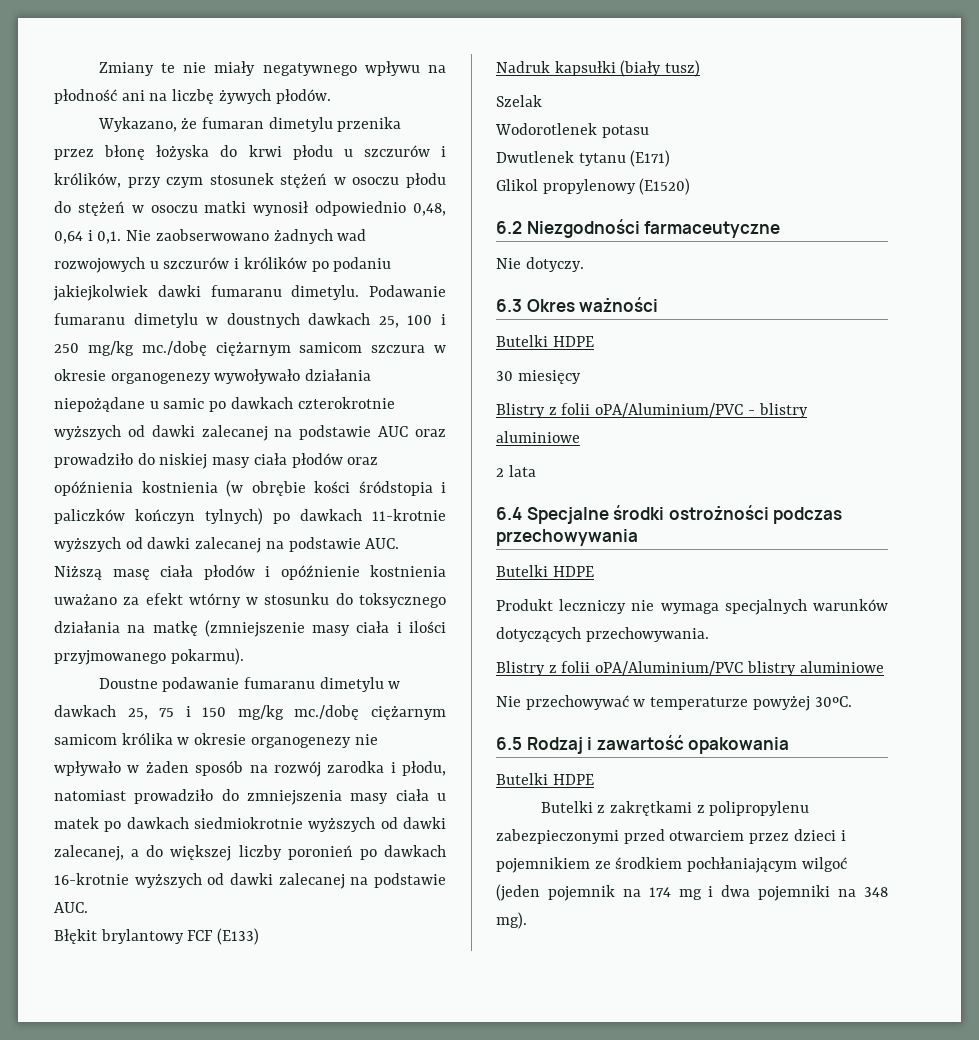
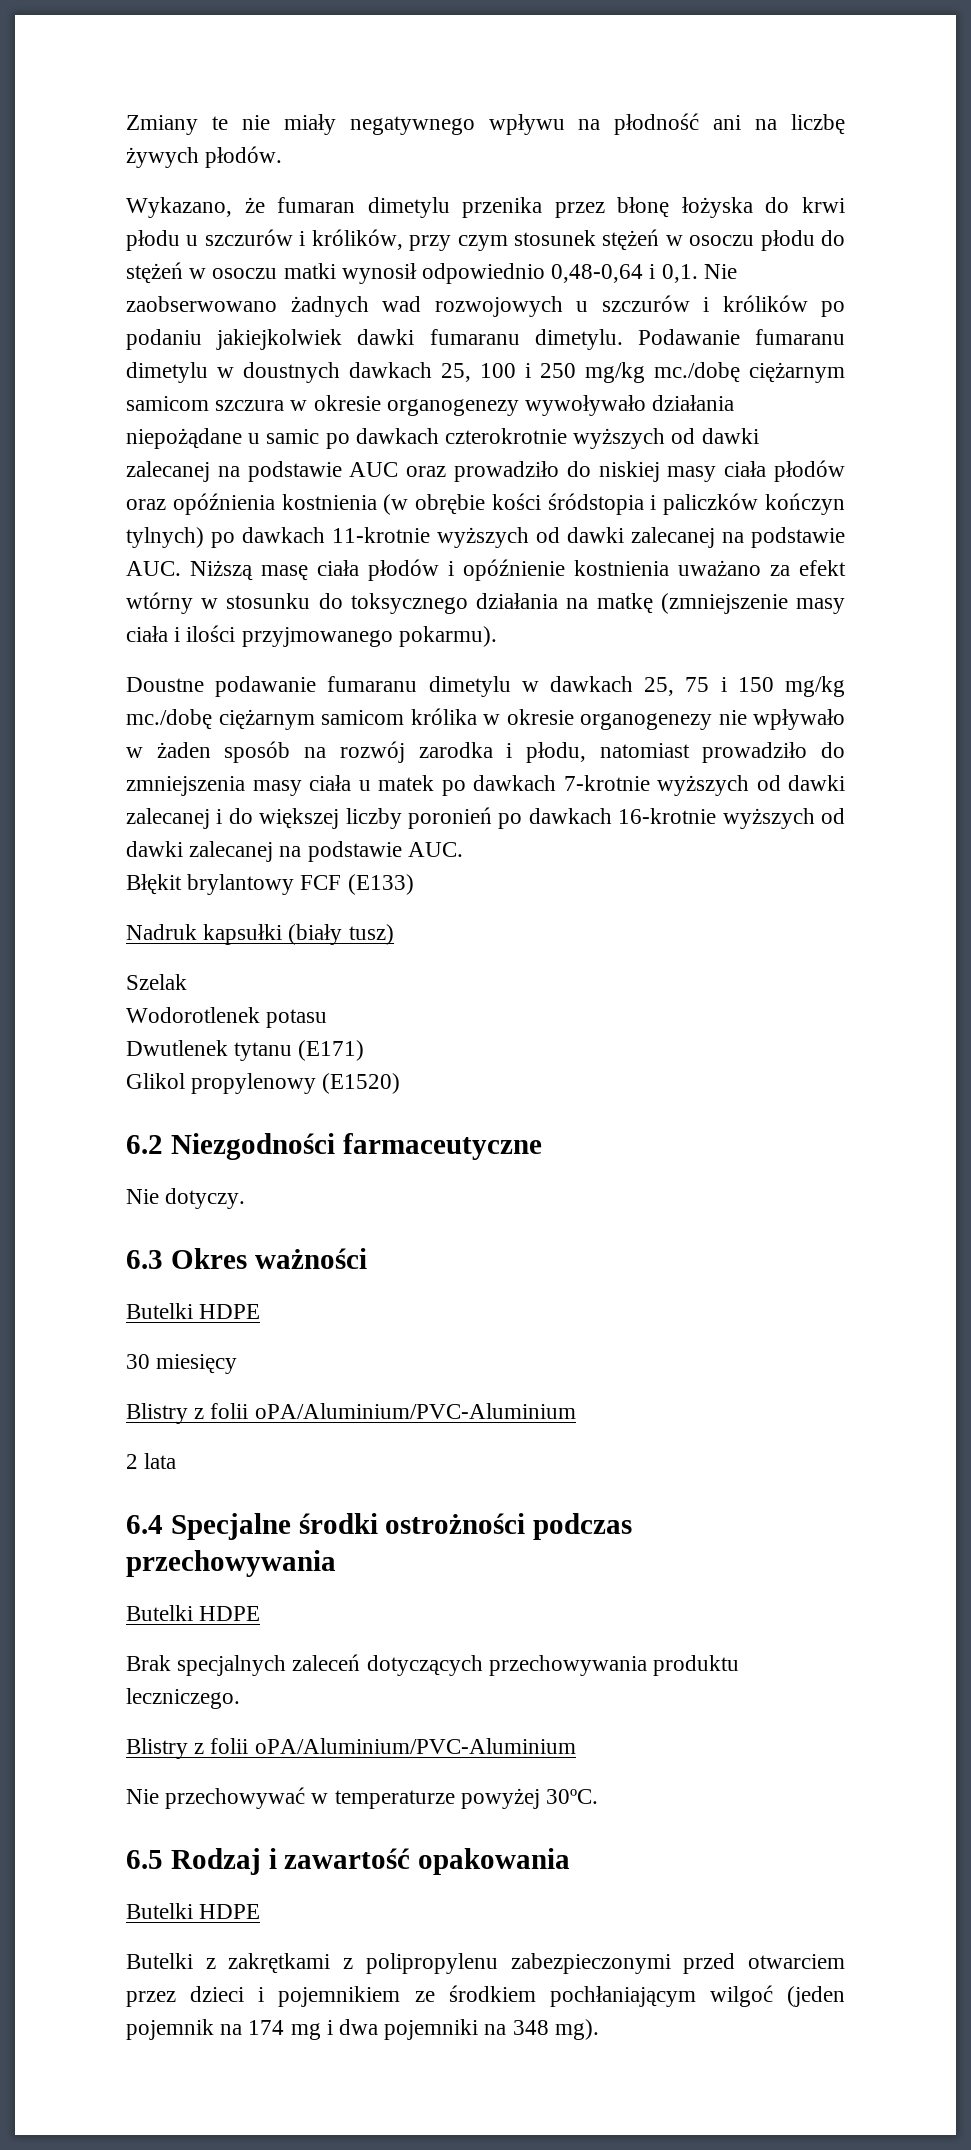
[413,203,446,216] [54,231,83,244] 0,48, 0,64 -> [551,264,644,283] 0,48-0,64
[194,817,446,832] [54,845,140,861] siedmiokrotnie wyższych od dawki zalecanej, a -> [563,775,845,796] [126,808,223,829] 7-krotnie wyższych od dawki zalecanej i
[595,403,808,418] [496,431,580,443] oPA/Aluminium/PVC - blistry aluminiowe -> [254,1403,576,1419] oPA/Aluminium/PVC-Aluminium
[496,599,888,615] [496,627,709,642] [496,661,884,676] Produkt leczniczy nie wymaga specjalnych warunków dotyczących przechowywania. // Blistry z folii oPA/Aluminium/PVC blistry aluminiowe -> [126,1654,740,1676] [126,1688,240,1709] [126,1738,576,1759] Brak specjalnych zaleceń dotyczących przechowywania produktu leczniczego. // Blistry z folii oPA/Aluminium/PVC-Aluminium

